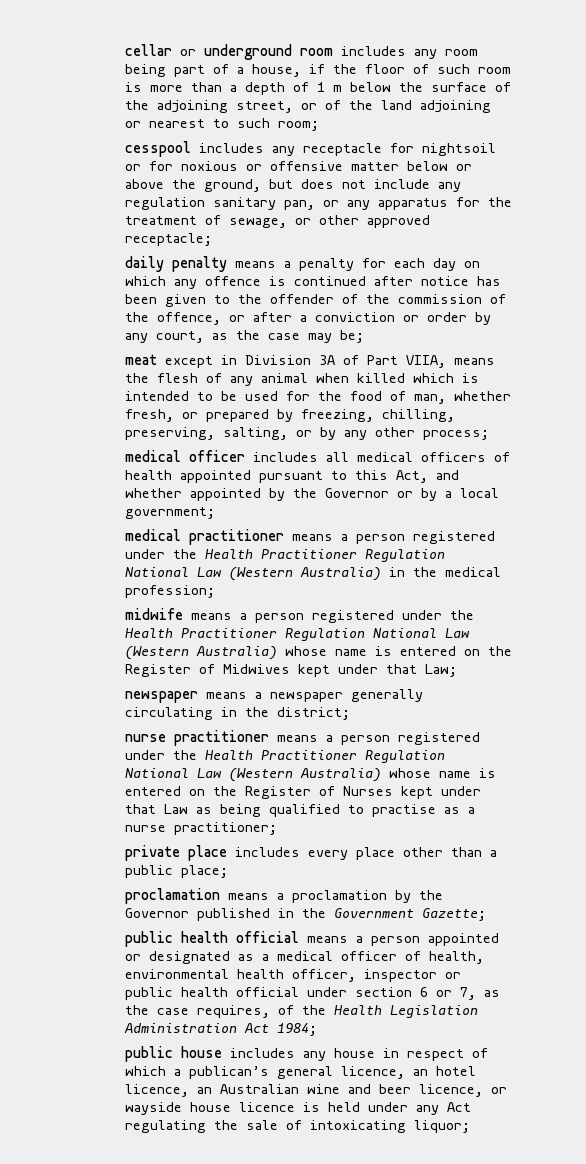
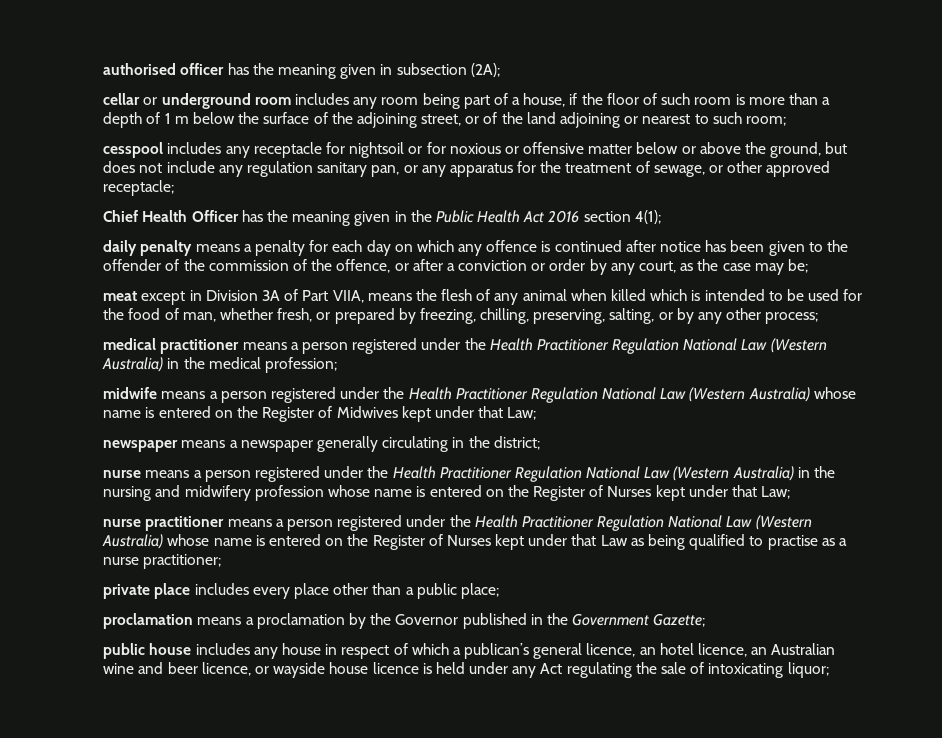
(125, 50) none -> [103,63,500,79] authorised officer has the meaning given in subsection (2A); //
(213, 239) none -> [103,210,661,226] // Chief Health Officer has the meaning given in the Public Health Act 2016 section 4(1);
[125,450,511,462] [125,470,460,483] [125,488,500,501] [125,507,216,519] // medical officer includes all medical officers of health appointed pursuant to this Act, and whether appointed by the Governor or by a local government; -> (819, 318) none
(351, 713) none -> [103,466,836,482] [103,485,791,501] // nurse means a person registered under the Health Practitioner Regulation National Law (Western Australia) in the nursing and midwifery profession whose name is entered on the Register of Nurses kept under that Law;
[125,931,500,947] [125,951,485,964] [125,969,462,982] [125,987,501,1000] [125,1005,479,1018] [124,1023,318,1036] // public health official means a person appointed or designated as a medical officer of health, environmental health officer, inspector or public health official under section 6 or 7, as the case requires, of the Health Legislation Administration Act 1984; -> (706, 620) none

